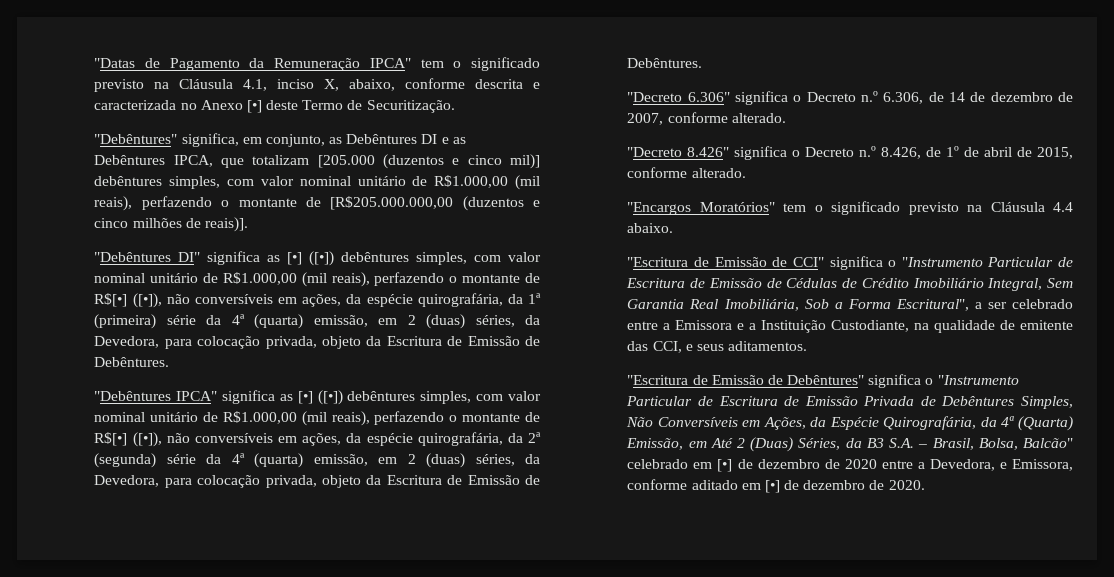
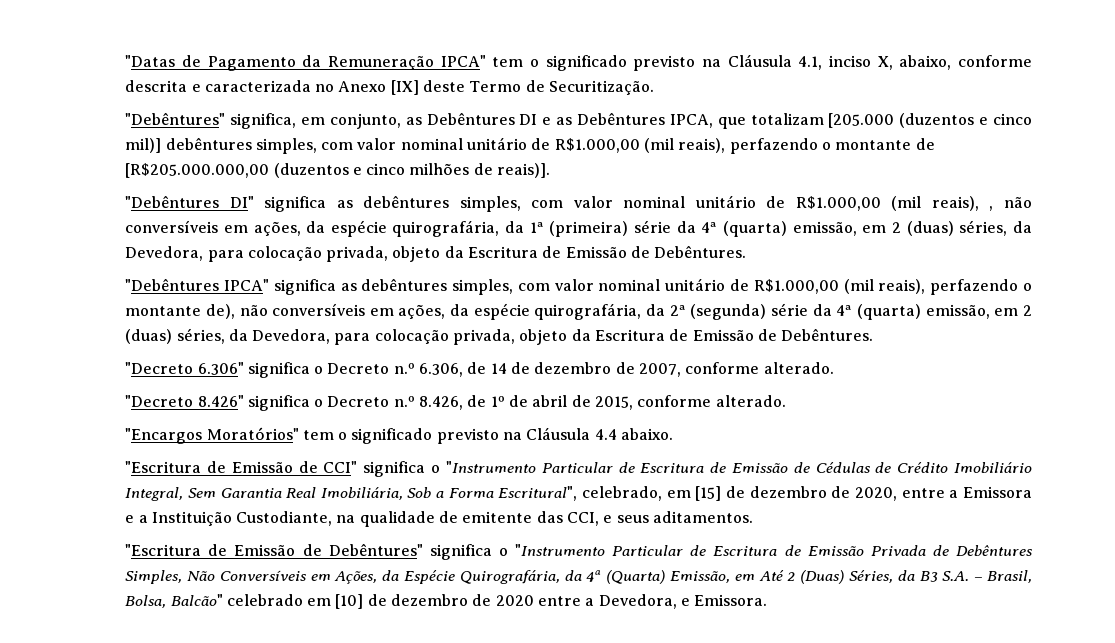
[246,100,262,113] [•] -> [390,80,419,95] [IX]
[287,251,335,266] [•] ([•]) -> (353, 204) none
[374,272,540,286] [94,293,162,308] perfazendo o montante de R$[•] ([•]), -> [989,206,994,211] ,
[297,390,343,405] [•] ([•]) -> (357, 287) none
[525,412,540,422] [94,432,162,447] de R$[•] ([•]), -> [205,304,235,319] de),
[974,299,1073,309] a ser celebrado -> [582,486,898,501] celebrado, em [15] de dezembro de 2020,
[717,459,733,472] [•] -> [335,594,364,609] [10]
[1012,459,1074,471] [627,479,925,493] Emissora, conforme aditado em [•] de dezembro de 2020. -> [694,594,768,606] Emissora.

